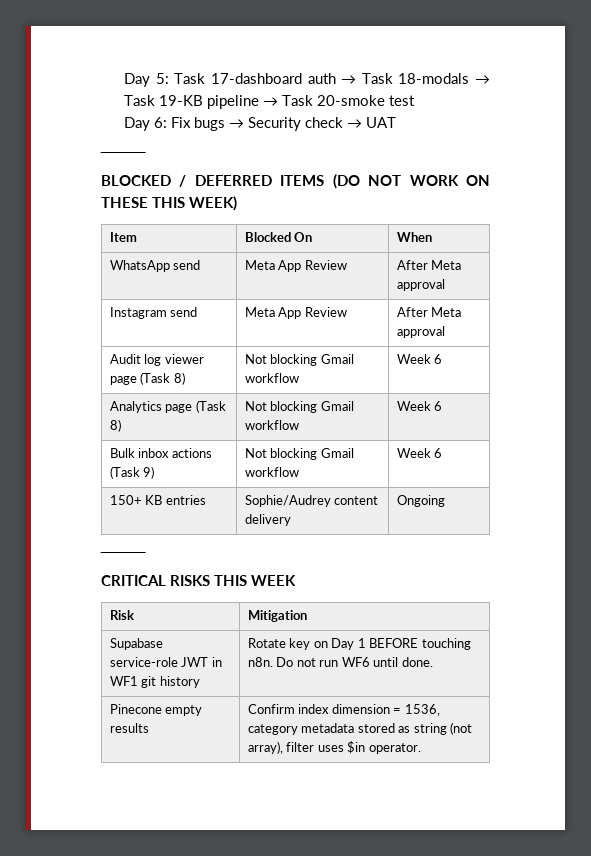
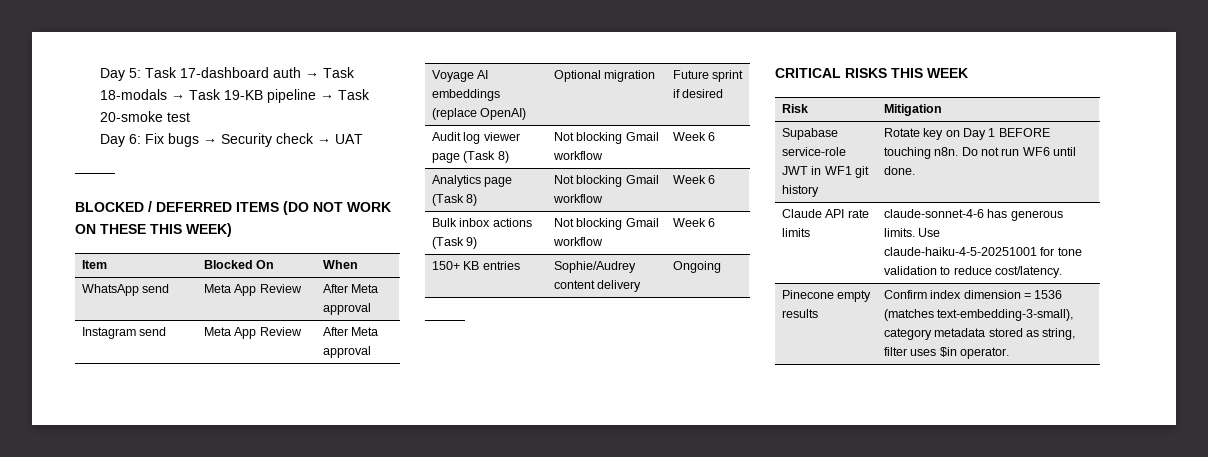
(445, 332) none -> [431,70,489,82] [431,89,500,101] [431,108,527,120] [553,70,656,82] [672,70,744,82] [672,89,724,98] // Voyage AI embeddings (replace OpenAI) | Optional migration | Future sprint if desired
(433, 662) none -> [781,209,869,218] [781,228,810,237] [883,209,1063,221] [883,228,941,237] [883,247,1082,256] [883,266,1063,278] // Claude API rate limits | claude-sonnet-4-6 has generous limits. Use claude-haiku-4-5-20251001 for tone validation to reduce cost/latency.
[404,704,440,716] 1536, -> [1034,290,1063,299] [883,309,1074,321] 1536 (matches text-embedding-3-small),
[413,722,473,735] [247,741,283,754] string (not array), -> [1042,328,1076,340] string,

